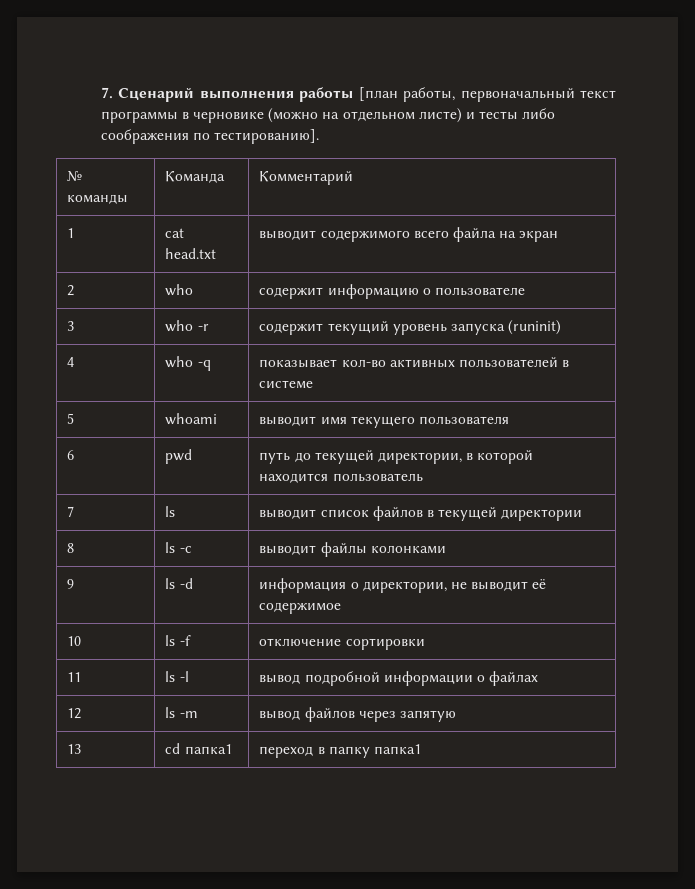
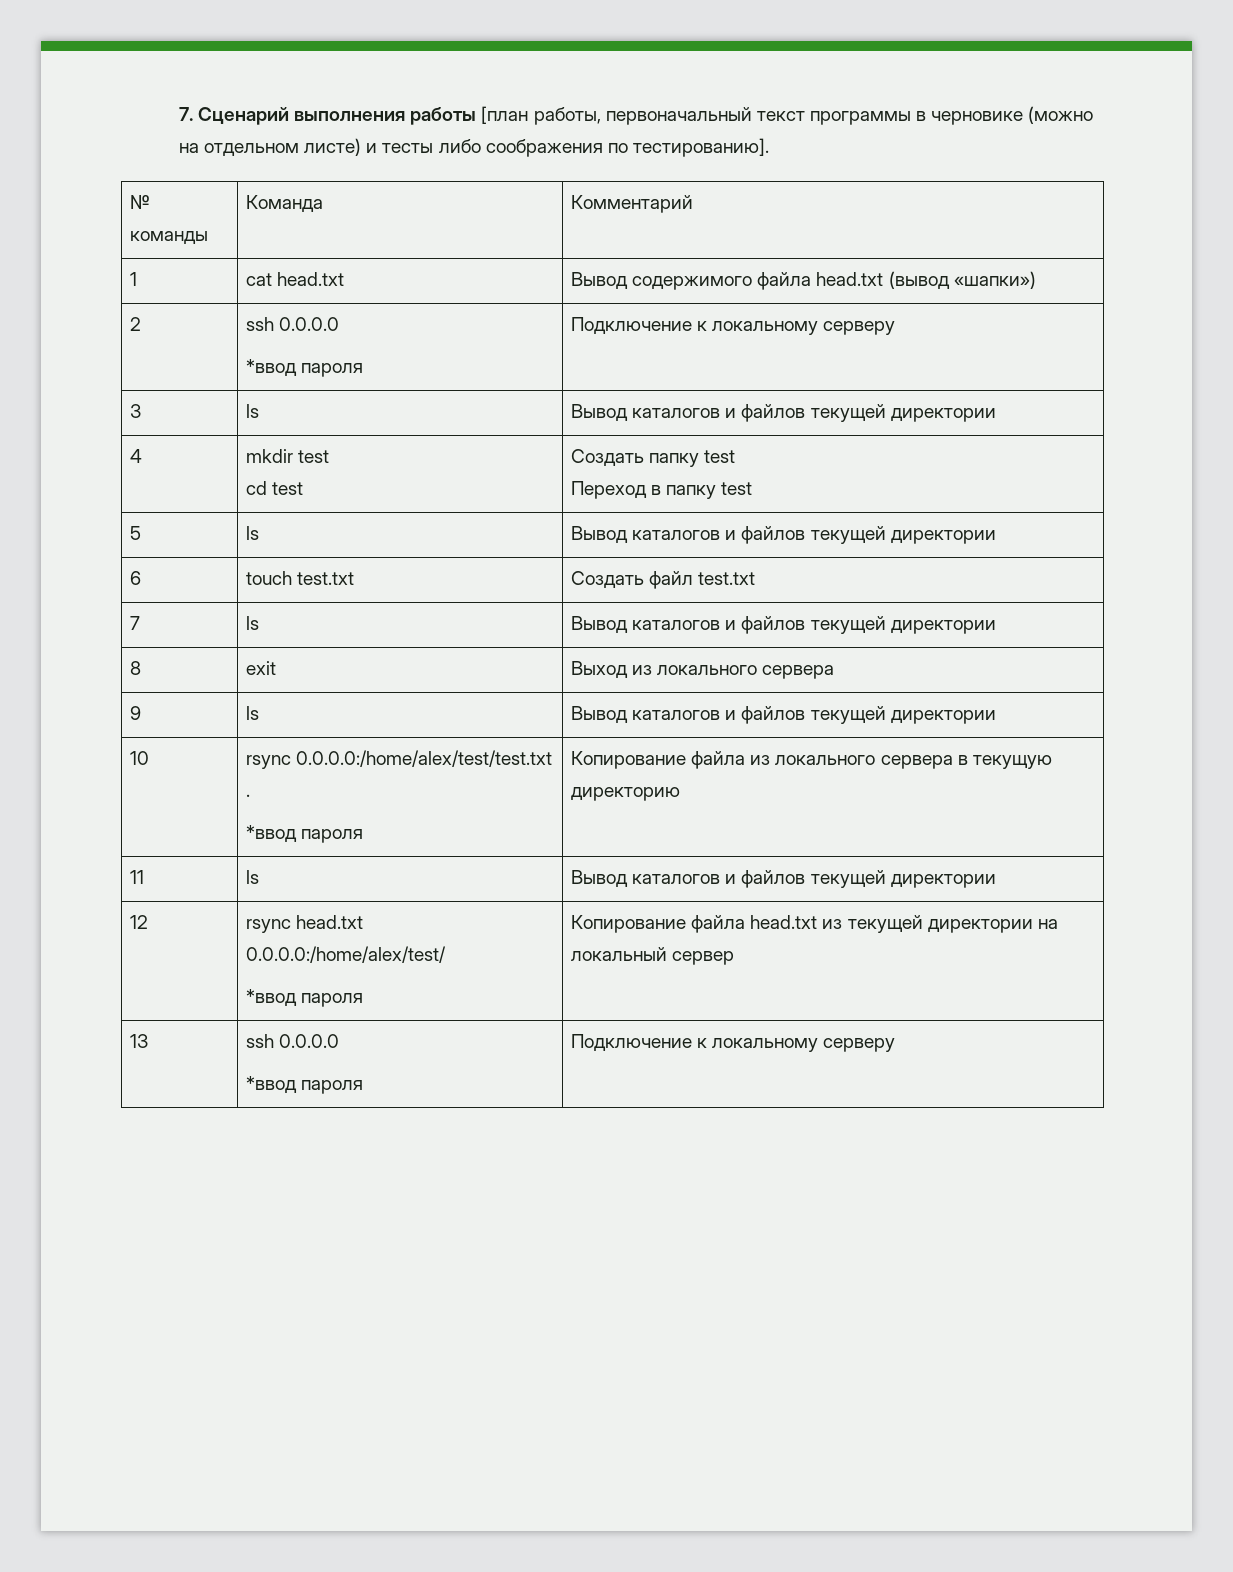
[259,227,559,242] [67,285,75,296] [165,284,194,296] [259,284,525,299] [67,321,75,331] [165,320,209,332] [259,320,562,335] [67,357,75,367] [165,356,211,371] [259,357,570,368] [259,380,314,389] [67,413,75,424] [165,413,218,425] [259,416,509,428] [67,450,75,460] [165,449,193,464] [259,450,534,464] [259,473,423,483] [67,506,75,517] [165,506,176,517] [259,506,583,521] [67,543,75,553] [165,542,192,553] [259,542,446,557] [67,579,75,589] [165,578,193,589] [259,578,547,593] [259,602,342,614] [67,636,82,646] [165,635,191,646] [259,638,425,650] [67,672,82,682] [165,671,189,682] [259,671,539,686] [67,708,82,719] [165,707,198,718] [259,707,456,722] [67,744,82,754] [165,743,232,754] [259,744,421,758] выводит содержимого всего файла на экран // 2 | who | содержит информацию о пользователе // 3 | who -r | содержит текущий уровень запуска (runinit) // 4 | who -q | показывает кол-во активных пользователей в системе // 5 | whoami | выводит имя текущего пользователя // 6 | pwd | путь до текущей директории, в которой находится пользователь // 7 | ls | выводит список файлов в текущей директории // 8 | ls -c | выводит файлы колонками // 9 | ls -d | информация о директории, не выводит её содержимое // 10 | ls -f | отключение сортировки // 11 | ls -l | вывод подробной информации о файлах // 12 | ls -m | вывод файлов через запятую // 13 | cd папка1 | переход в папку папка1 -> [571,271,1036,290] [130,317,142,331] [246,317,340,331] [246,359,364,377] [571,317,896,335] [130,404,142,418] [246,404,260,418] [571,404,996,422] [130,449,143,463] [246,449,330,463] [246,481,304,495] [571,449,736,467] [571,481,753,499] [130,526,142,540] [246,526,260,540] [571,526,996,544] [130,571,142,585] [246,571,355,585] [571,571,756,589] [130,616,141,630] [246,616,260,630] [571,616,996,634] [130,661,142,675] [246,661,277,675] [571,661,835,679] [130,706,142,720] [246,706,260,720] [571,706,996,724] [130,751,150,765] [246,750,553,769] [246,794,251,797] [246,825,364,843] [571,751,1052,769] [571,787,681,801] [130,870,145,884] [246,870,260,884] [571,870,996,888] [130,915,149,929] [246,915,364,933] [246,946,447,963] [246,989,364,1007] [571,915,1058,933] [571,947,735,965] [130,1034,149,1048] [246,1034,340,1048] [246,1076,364,1094] [571,1034,896,1052] Вывод содержимого файла head.txt (вывод «шапки») // 2 | ssh 0.0.0.0 // *ввод пароля | Подключение к локальному серверу // 3 | ls | Вывод каталогов и файлов текущей директории // 4 | mkdir test // cd test | Создать папку test // Переход в папку test // 5 | ls | Вывод каталогов и файлов текущей директории // 6 | touch test.txt | Создать файл test.txt // 7 | ls | Вывод каталогов и файлов текущей директории // 8 | exit | Выход из локального сервера // 9 | ls | Вывод каталогов и файлов текущей директории // 10 | rsync 0.0.0.0:/home/alex/test/test.txt . // *ввод пароля | Копирование файла из локального сервера в текущую директорию // 11 | ls | Вывод каталогов и файлов текущей директории // 12 | rsync head.txt 0.0.0.0:/home/alex/test/ // *ввод пароля | Копирование файла head.txt из текущей директории на локальный сервер // 13 | ssh 0.0.0.0 // *ввод пароля | Подключение к локальному серверу

